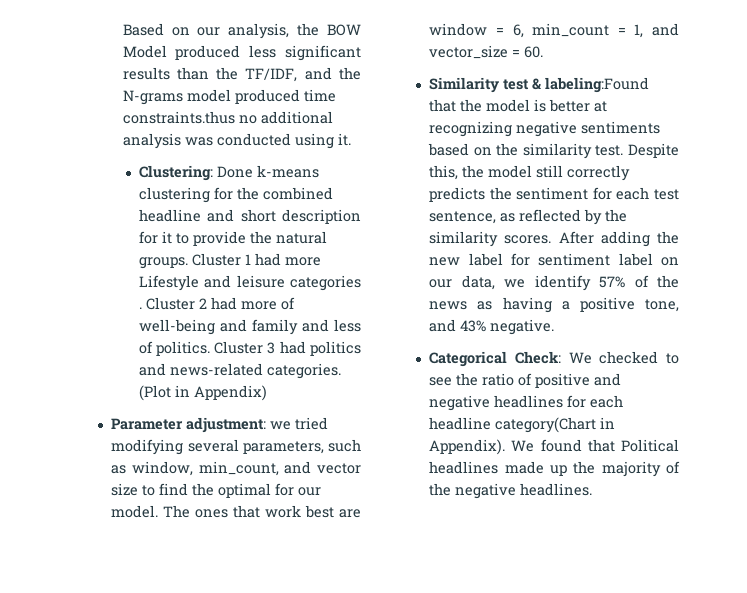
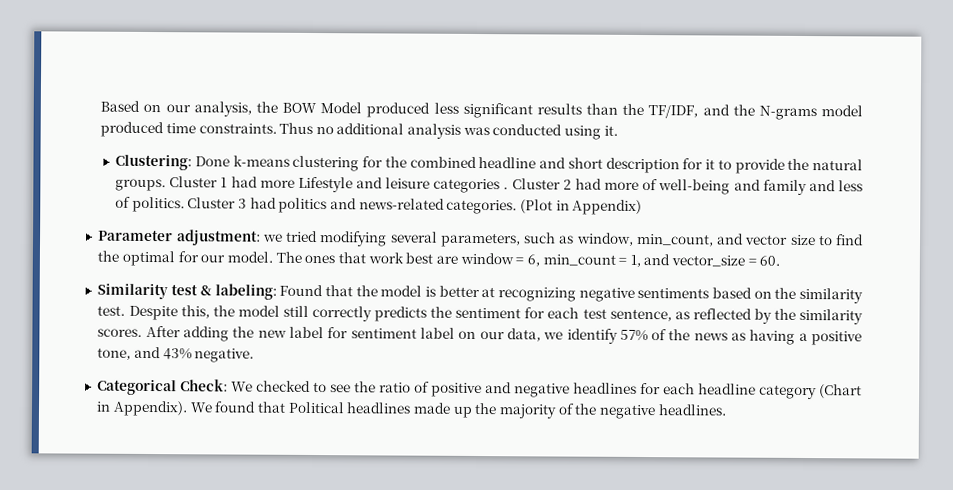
[122,111,235,124] constraints.thus -> [198,122,314,135] constraints. Thus
[545,77,650,93] labeling:Found -> [214,283,324,300] labeling: Found
[495,417,597,433] category(Chart -> [759,384,862,400] category (Chart

